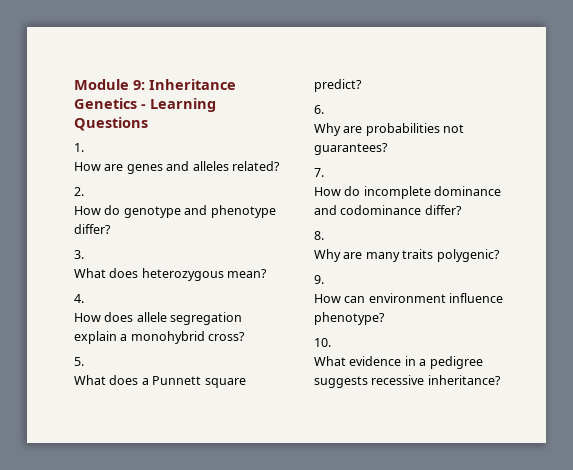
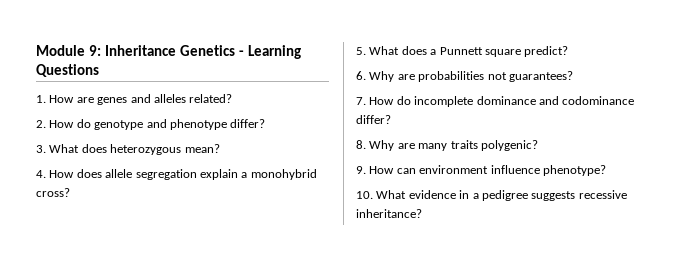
(84, 147) // -> (46, 99) none
(84, 191) // -> (46, 124) none
(84, 254) // -> (46, 149) none
(84, 298) // -> (46, 174) none
(84, 361) // -> (366, 51) none
(324, 109) // -> (366, 75) none
(324, 172) // -> (366, 101) none
(324, 235) // -> (366, 144) none
(324, 279) // -> (366, 170) none
(331, 342) // -> (373, 195) none

